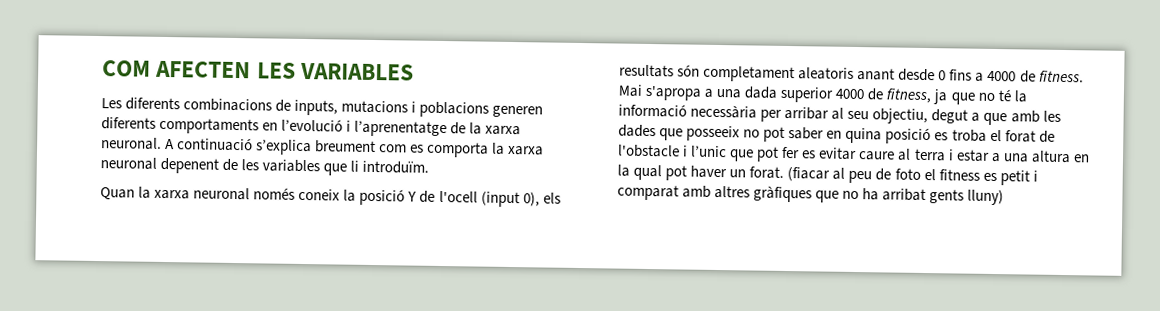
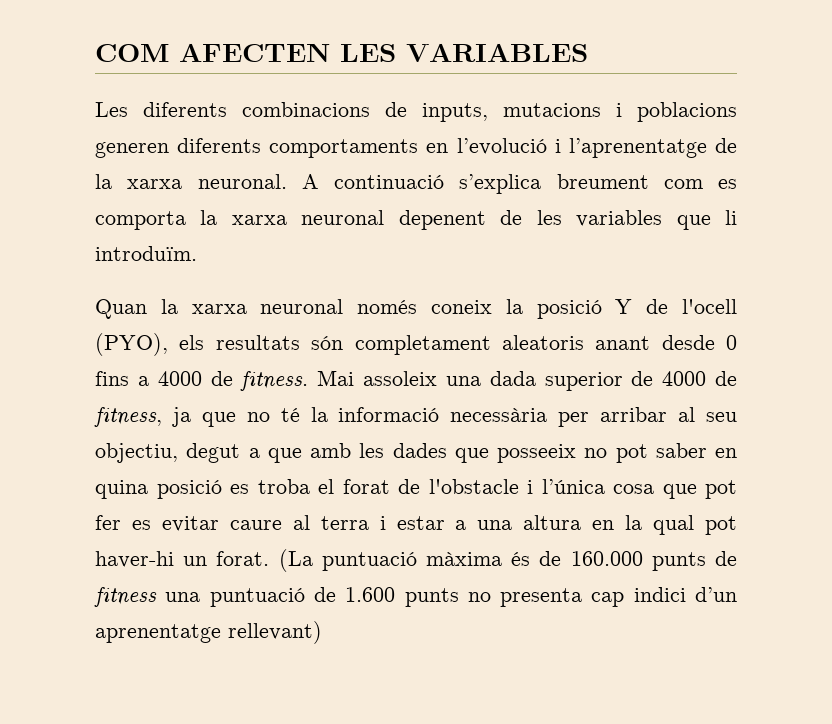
[480,191,540,208] (input 0), -> [95,333,168,356] (PYO),
[645,85,714,101] s'apropa a -> [363,371,437,386] assoleix
(835, 94) none -> [631,371,654,386] de
[690,145,728,158] l’unic -> [541,479,654,494] l’única cosa
[690,165,728,179] haver -> [95,551,174,568] haver-hi
[787,167,1038,186] [617,184,1005,206] (fiacar al peu de foto el fitness es petit i comparat amb altres gràfiques que no ha arribat gents lluny) -> [278,549,737,572] [94,587,737,607] [95,621,322,644] (La puntuació màxima és de 160.000 punts de fitness una puntuació de 1.600 punts no presenta cap indici d’un aprenentatge rellevant)

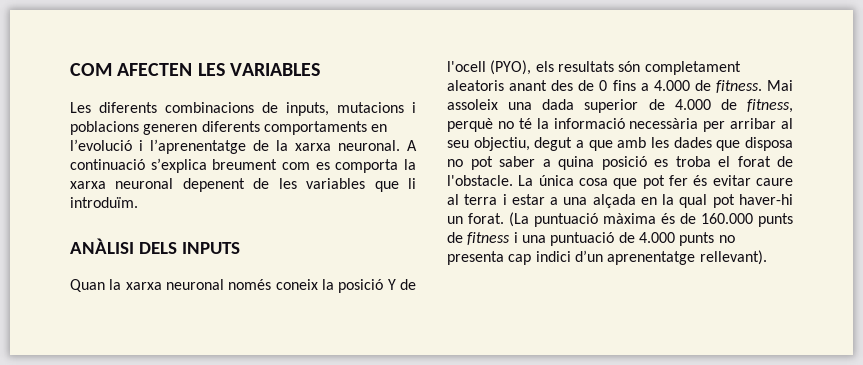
(197, 253) none -> [70,238,240,254] // ANÀLISI DELS INPUTS
[661,335,715,350] desde -> [551,80,595,91] des de
[157,371,202,386] 4000 -> [653,80,690,91] 4.000
[662,371,707,386] 4000 -> [674,99,711,110] 4.000
[171,407,236,427] ja que -> [447,118,493,132] perquè
[497,444,576,463] posseeix -> [745,137,793,151] disposa
[715,448,737,458] en -> [542,159,551,167] a
[428,479,605,494] l'obstacle i l’única -> [447,175,574,186] l'obstacle. La única
[131,520,151,530] es -> [693,175,708,186] és
[523,515,582,530] altura -> [592,194,636,208] alçada
(157, 597) none -> [513,232,518,243] i
[345,587,396,602] 1.600 -> [638,232,675,243] 4.000
[228,621,322,644] rellevant) -> [699,250,767,265] rellevant).

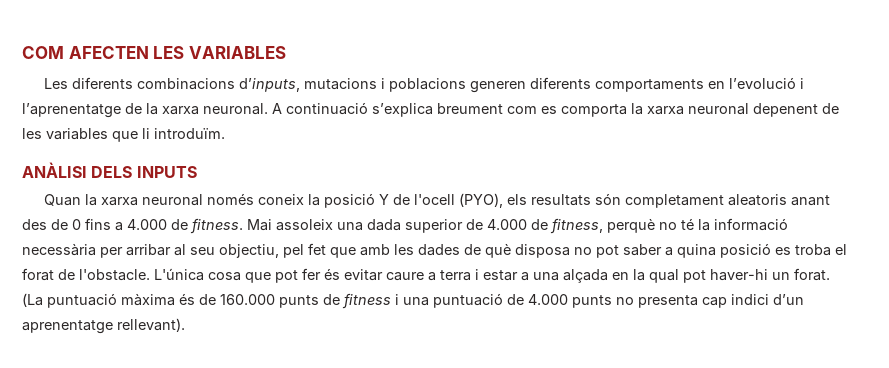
[262,102,329,116] de inputs, -> [239,78,301,92] d’inputs,
[534,137,584,151] degut a -> [283,243,326,258] pel fet
[716,140,741,151] que -> [464,243,511,258] de què
[518,175,574,186] La única -> [154,268,204,281] L'única
[447,194,459,205] al -> [428,272,436,281] a

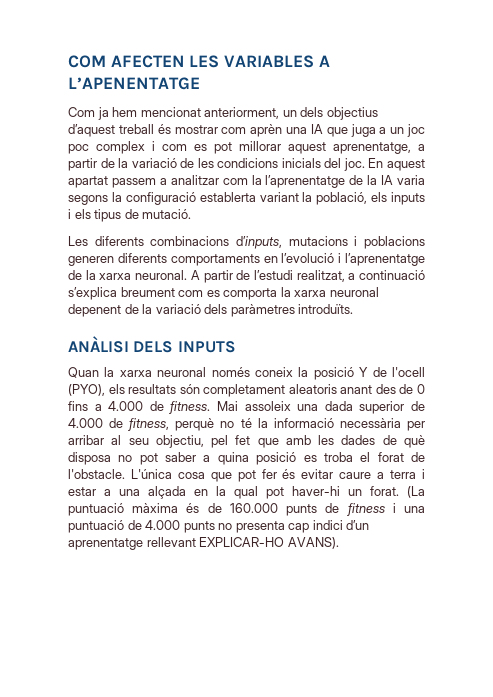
(286, 52) none -> [318,55,330,67] [68,77,200,90] [68,107,378,120] [68,124,425,137] [68,141,425,154] [68,158,425,171] [68,175,425,188] [68,192,425,205] [68,209,192,222] A L’APENENTATGE // Com ja hem mencionat anteriorment, un dels objectius d’aquest treball és mostrar com aprèn una IA que juga a un joc poc complex i com es pot millorar aquest aprenentatge, a partir de la variació de les condicions inicials del joc. En aquest apartat passem a analitzar com la l’aprenentatge de la IA varia segons la configuració establerta variant la població, els inputs i els tipus de mutació.
(282, 108) none -> [203,270,356,283] partir de l’estudi realitzat, a
[22,128,225,142] les variables que li introduïm. -> [142,304,354,317] la variació dels paràmetres introduïts.
[117,318,185,332] rellevant). -> [146,537,339,549] rellevant EXPLICAR-HO AVANS).

